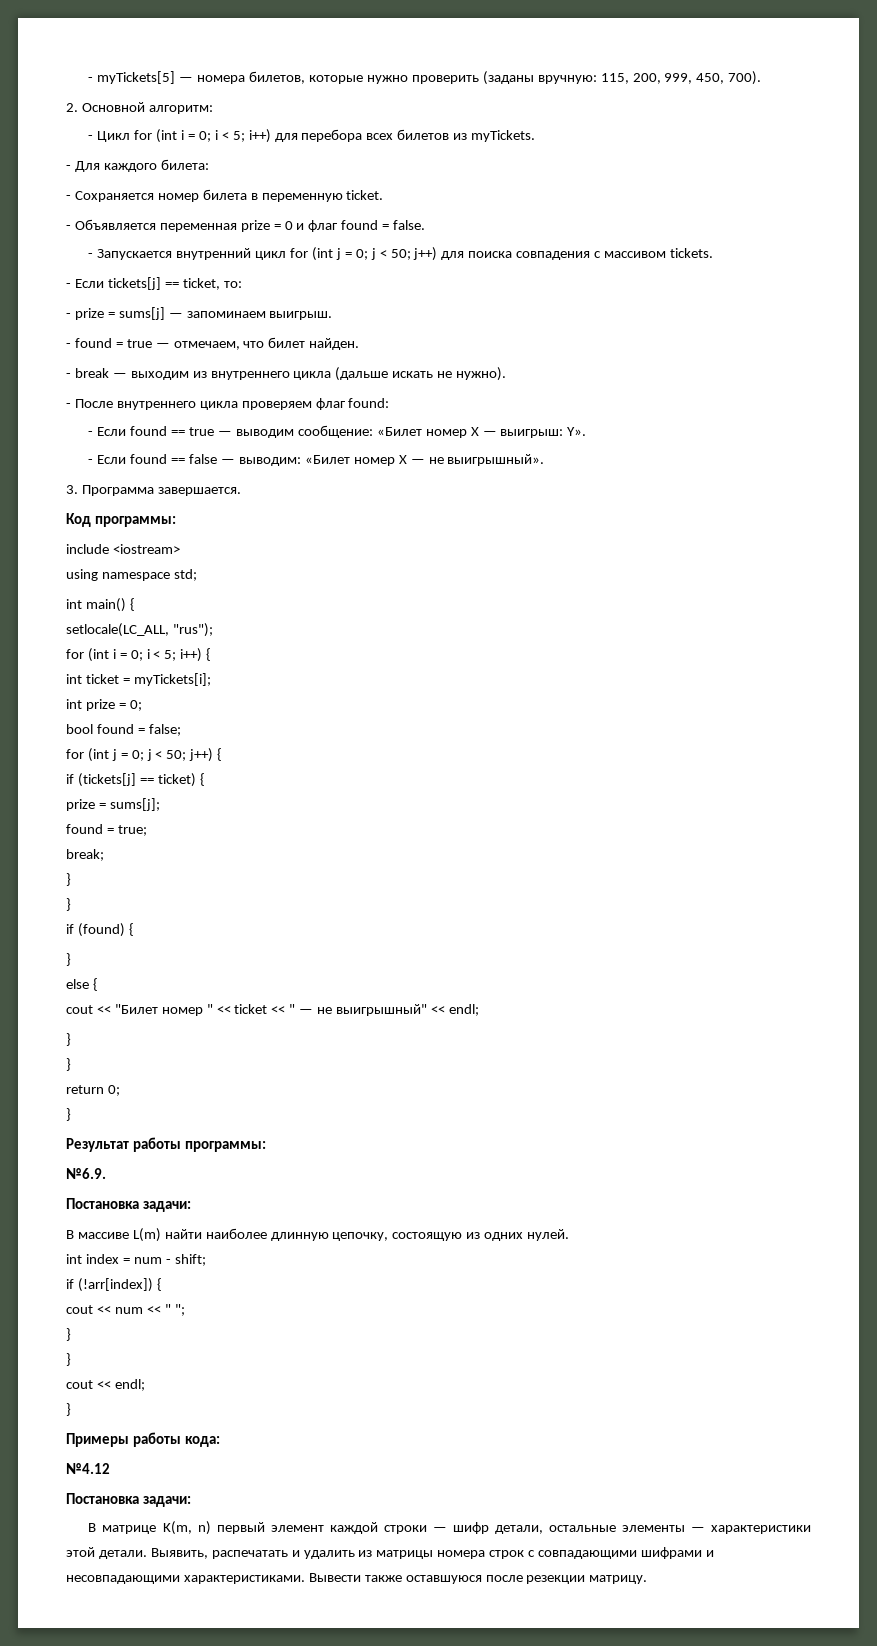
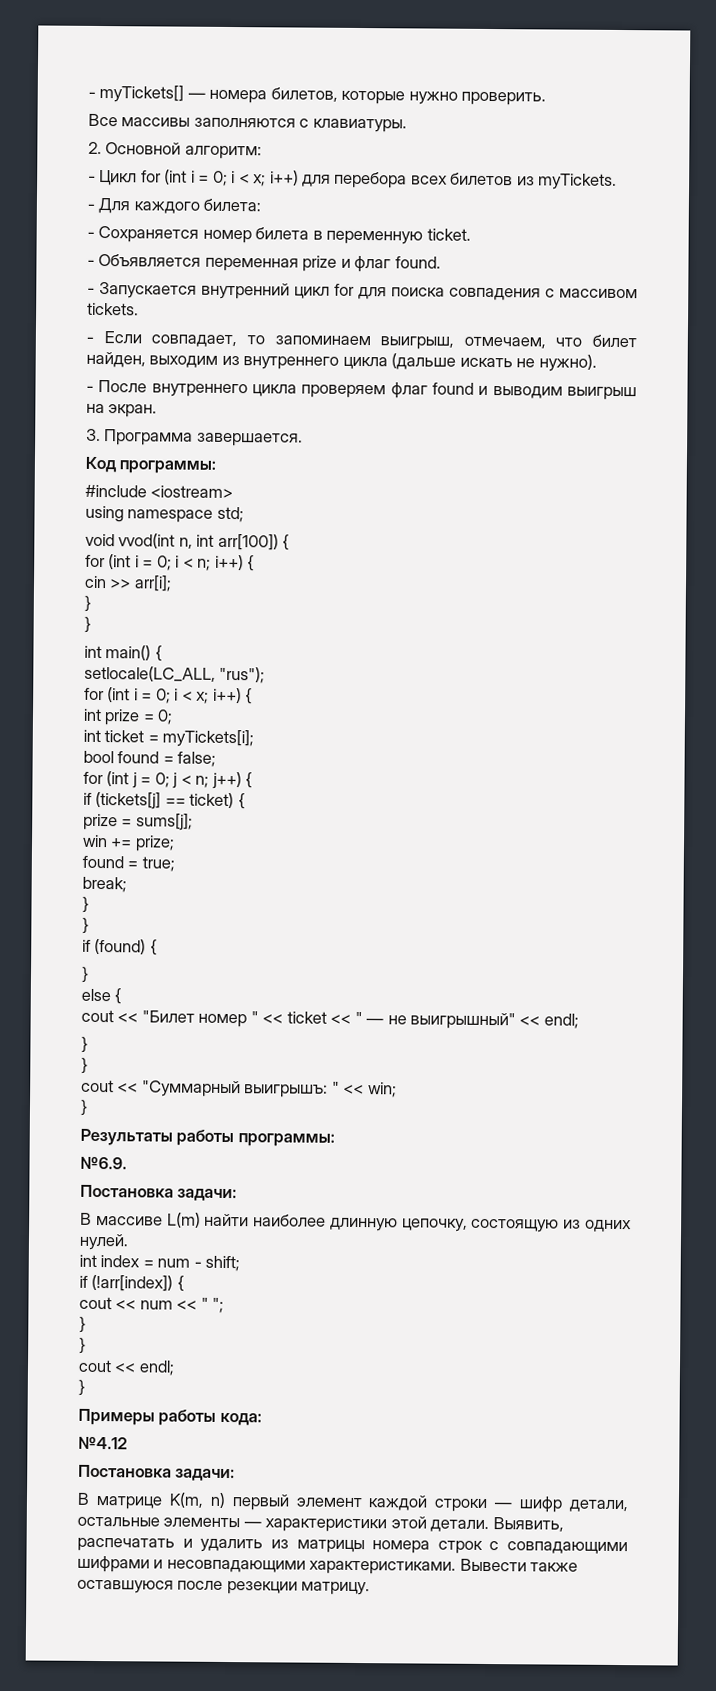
[88,71,176,84] - myTickets[5] -> [88,84,185,103] - myTickets[]
[411,71,762,85] проверить (заданы вручную: 115, 200, 999, 450, 700). -> [461,91,547,106] [88,113,407,133] проверить. // Все массивы заполняются с клавиатуры.
[232,131,245,142] 5; -> [253,174,267,187] x;
[273,220,426,232] = 0 и флаг found = false. -> [340,255,441,273] и флаг found.
[312,247,438,261] (int j = 0; j < 50; j++) -> (354, 289) none
[107,277,242,290] [66,307,333,320] [66,337,360,350] [66,368,127,378] tickets[j] == ticket, то: // - prize = sums[j] — запоминаем выигрыш. // - found = true — отмечаем, что билет найден. // - break — -> [151,334,637,350] [86,351,146,368] совпадает, то запоминаем выигрыш, отмечаем, что билет найден,
[348,398,390,408] [88,425,587,438] [88,454,545,466] found: // - Если found == true — выводим сообщение: «Билет номер X — выигрыш: Y». // - Если found == false — выводим: «Билет номер X — не выигрышный». -> [432,382,637,401] [86,403,158,418] found и выводим выигрыш на экран.
[66,544,109,554] include -> [85,484,147,498] #include
(197, 575) none -> [85,533,290,551] [85,554,255,572] [84,575,172,592] [84,595,91,612] [84,616,91,633] // void vvod(int n, int arr[100]) { // for (int i = 0; i < n; i++) { // cin >> arr[i]; // } // }
[164,648,212,662] 5; i++) { -> [196,687,253,705] [83,708,174,726] x; i++) { // int prize = 0;
[66,699,142,711] // int prize = 0; -> (255, 738) none
[166,750,187,761] 50; -> [195,775,210,788] n;
(160, 804) none -> [82,834,175,852] // win += prize;
[66,1085,120,1096] [66,1108,71,1121] [66,1138,129,1152] return 0; // } // Результат -> [81,1079,397,1098] [80,1099,88,1116] [80,1128,173,1146] cout << "Суммарный выигрышъ: " << win; // } // Результаты

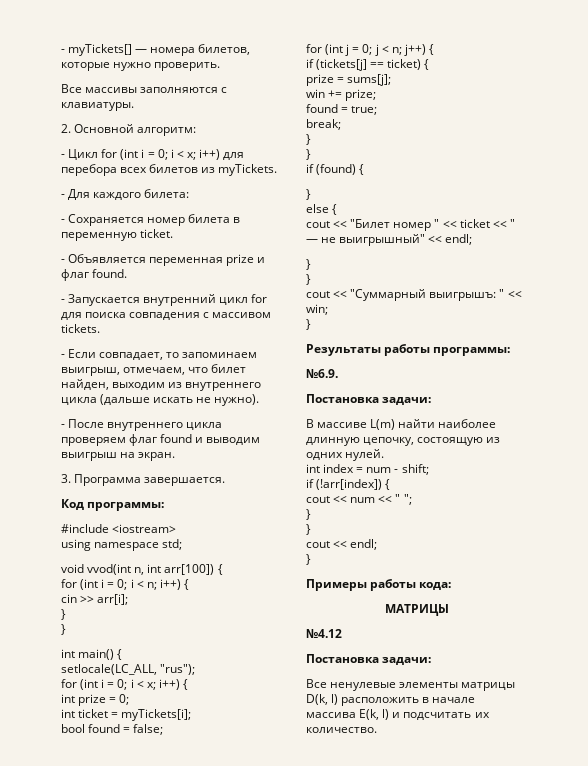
(262, 1419) none -> [384,604,449,616] // МАТРИЦЫ
[77,1492,628,1513] [77,1516,564,1533] [77,1537,628,1555] [77,1555,579,1575] [77,1579,371,1596] В матрице K(m, n) первый элемент каждой строки — шифр детали, остальные элементы — характеристики этой детали. Выявить, распечатать и удалить из матрицы номера строк с совпадающими шифрами и несовпадающими характеристиками. Вывести также оставшуюся после резекции матрицу. -> [306,679,516,691] [306,694,476,706] [306,709,490,720] [306,727,377,733] Все ненулевые элементы матрицы D(k, l) расположить в начале массива E(k, l) и подсчитать их количество.

